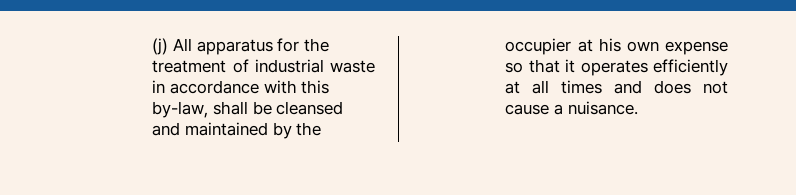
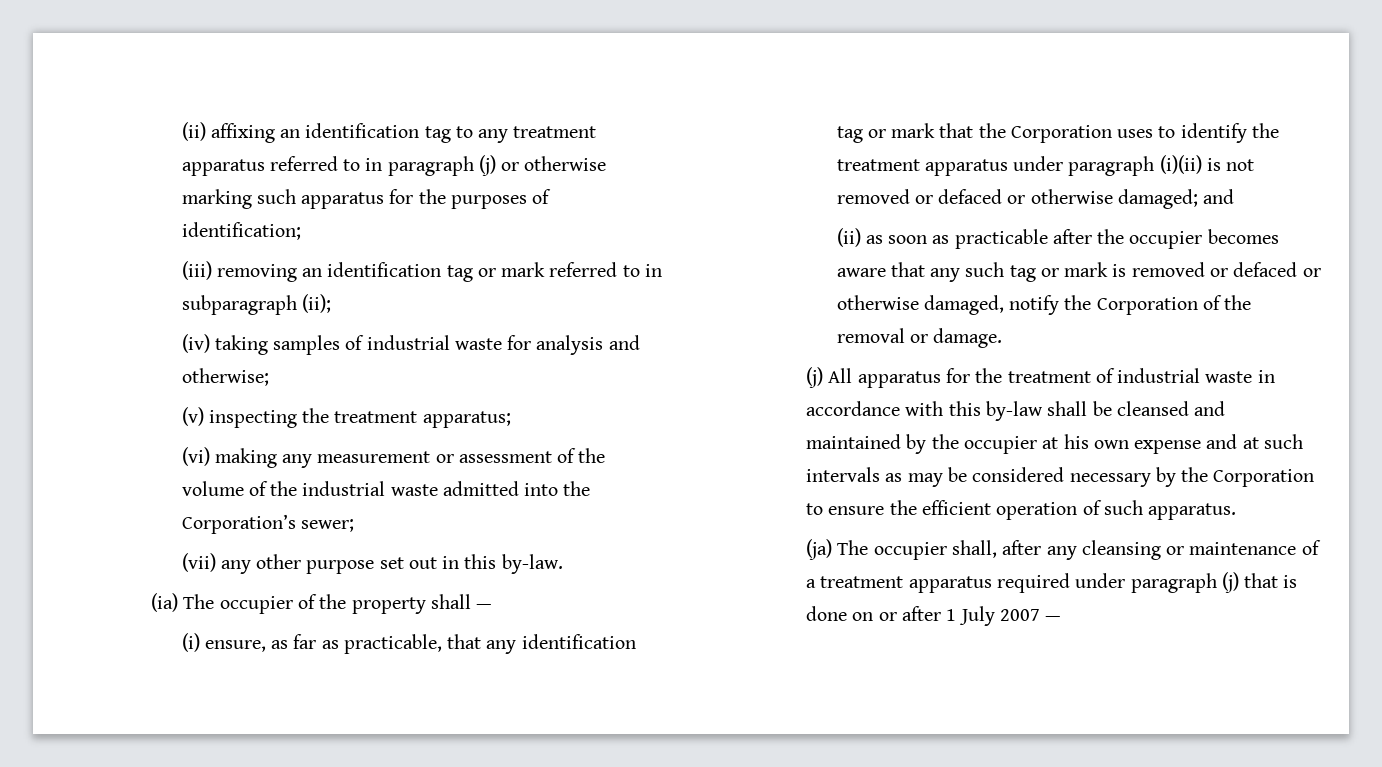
(152, 46) none -> [181,122,597,143] [181,155,607,176] [181,189,552,209] [181,222,301,240] [181,261,663,282] [181,294,331,315] [181,334,640,355] [181,368,269,386] [181,407,511,428] [181,447,606,468] [181,481,591,496] [181,514,354,534] [181,553,563,574] [151,593,493,614] [181,633,636,654] [836,123,1280,143] [836,155,1255,176] [836,189,1235,209] [836,228,1279,249] [836,262,1321,282] [836,295,1252,315] [836,328,1003,348] (ii) affixing an identification tag to any treatment apparatus referred to in paragraph (j) or otherwise marking such apparatus for the purposes of identification; // (iii) removing an identification tag or mark referred to in subparagraph (ii); // (iv) taking samples of industrial waste for analysis and otherwise; // (v) inspecting the treatment apparatus; // (vi) making any measurement or assessment of the volume of the industrial waste admitted into the Corporation’s sewer; // (vii) any other purpose set out in this by-law. // (ia) The occupier of the property shall — // (i) ensure, as far as practicable, that any identification tag or mark that the Corporation uses to identify the treatment apparatus under paragraph (i)(ii) is not removed or defaced or otherwise damaged; and // (ii) as soon as practicable after the occupier becomes aware that any such tag or mark is removed or defaced or otherwise damaged, notify the Corporation of the removal or damage. //
[152,101,209,118] by-law, -> [986,401,1044,421] by-law
[505,59,728,76] [505,80,728,94] [505,101,638,115] so that it operates efficiently at all times and does not cause a nuisance. -> [1206,434,1303,449] [806,467,1315,487] [806,500,1237,520] [806,539,1321,560] [806,572,1298,593] [806,606,1062,626] and at such intervals as may be considered necessary by the Corporation to ensure the efficient operation of such apparatus. // (ja) The occupier shall, after any cleansing or maintenance of a treatment apparatus required under paragraph (j) that is done on or after 1 July 2007 —

